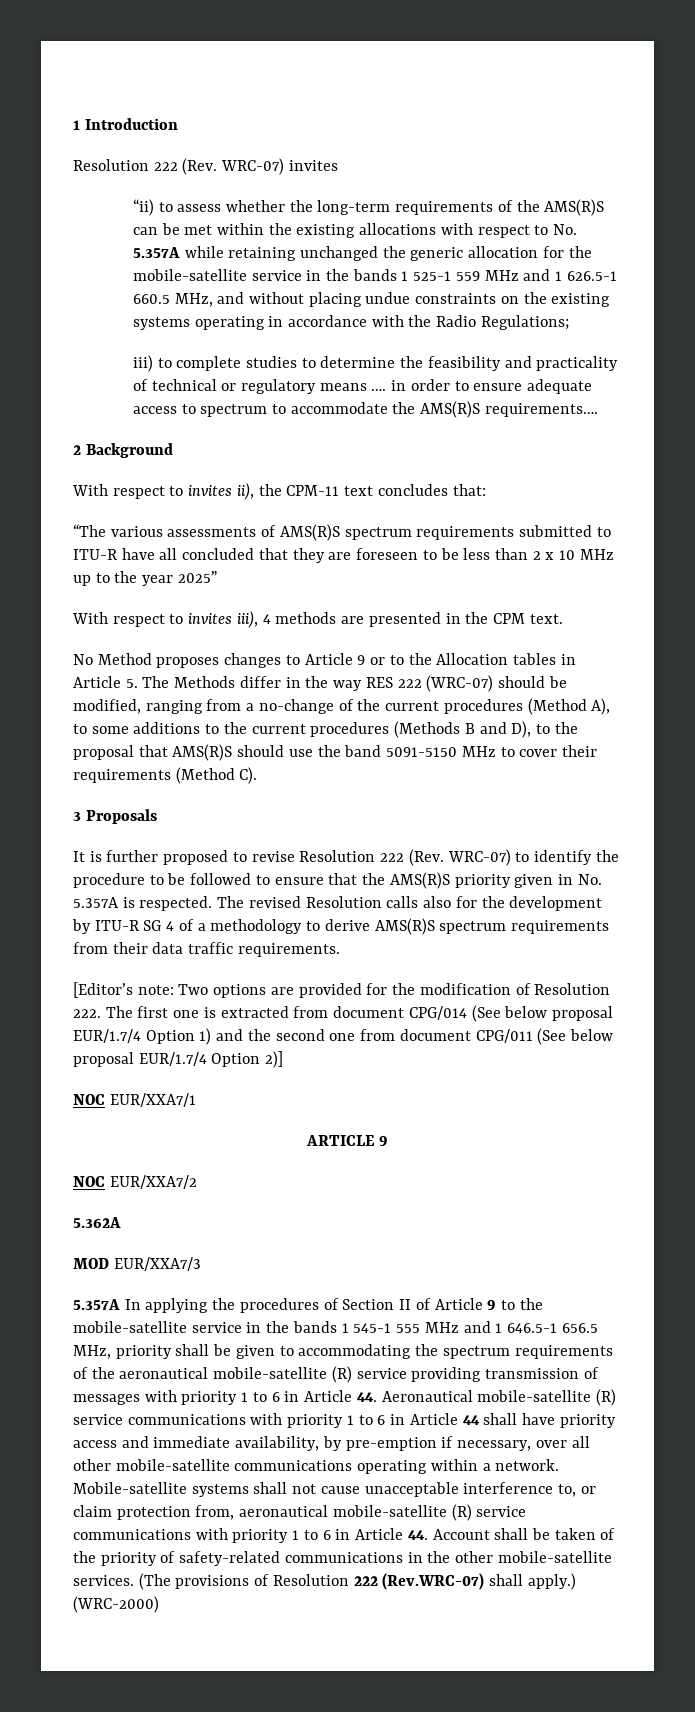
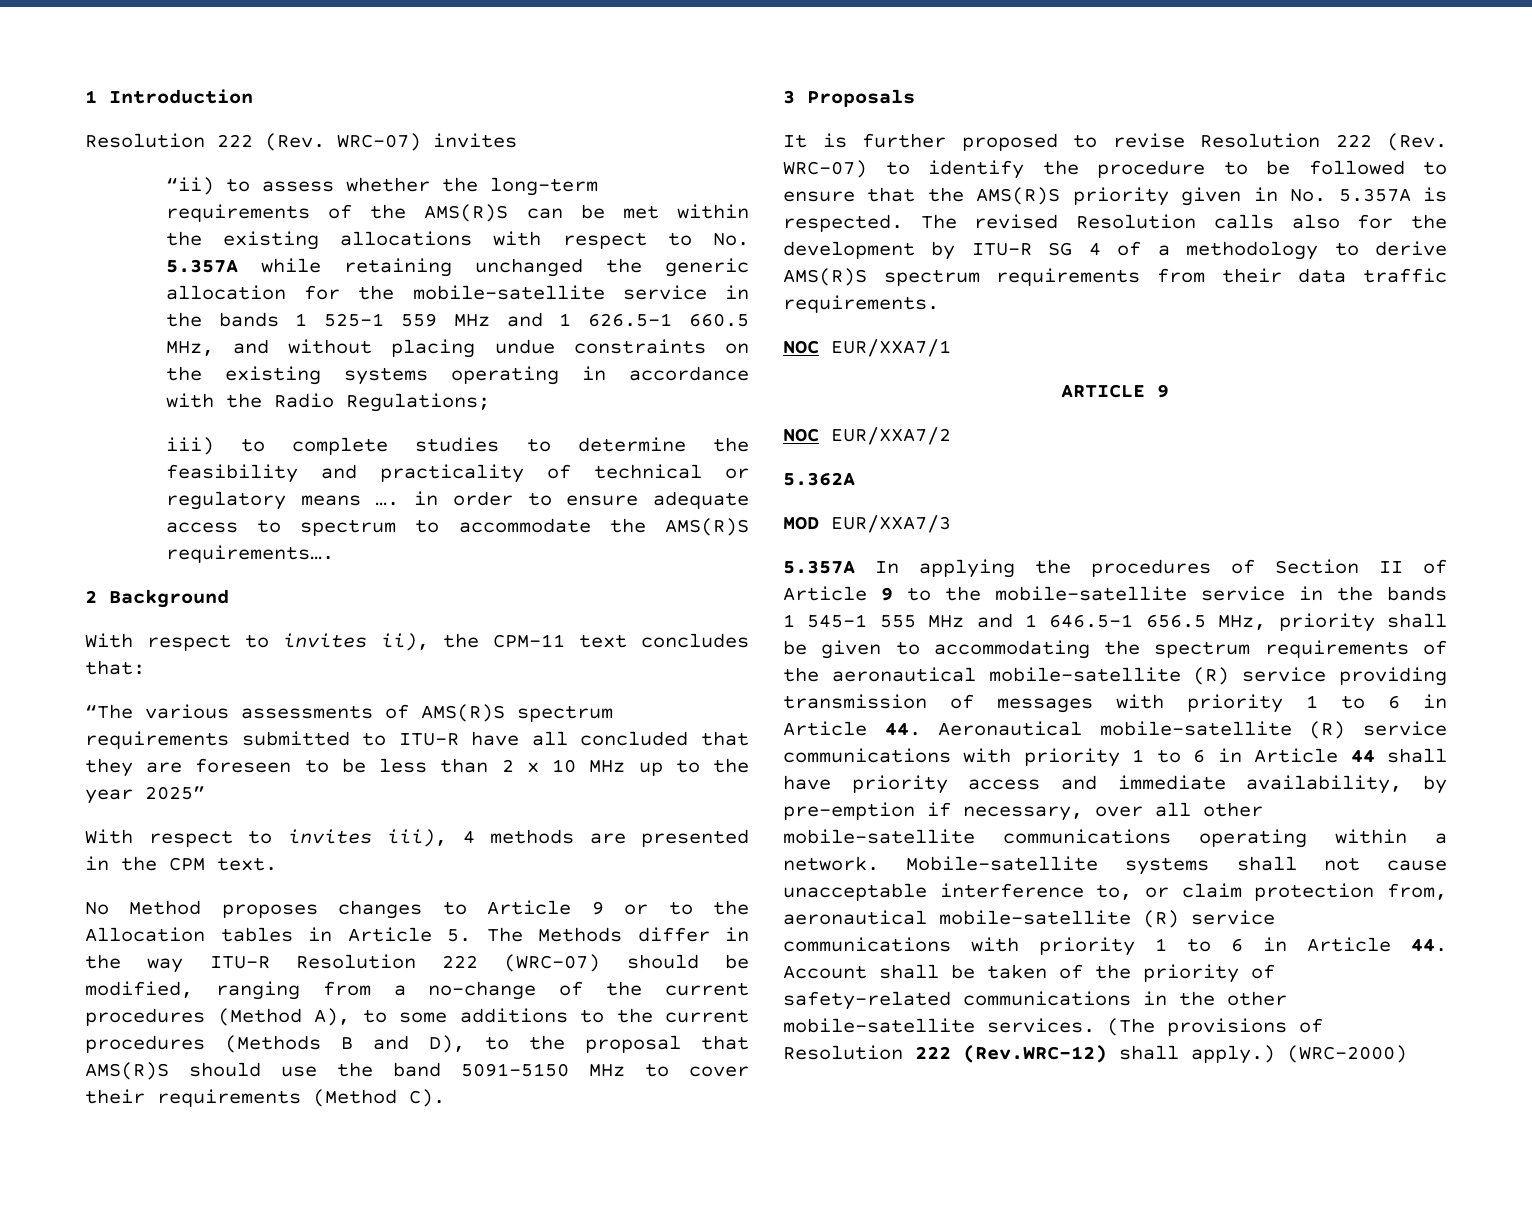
[365,677,393,688] RES -> [209,954,416,969] ITU-R Resolution
[73,982,611,998] [73,1005,613,1022] [73,1028,613,1045] [73,1051,284,1068] // [Editor’s note: Two options are provided for the modification of Resolution 222. The first one is extracted from document CPG/014 (See below proposal EUR/1.7/4 Option 1) and the second one from document CPG/011 (See below proposal EUR/1.7/4 Option 2)] -> (939, 304) none
[382,1573,485,1590] (Rev.WRC-07) -> [963,1045,1107,1063] (Rev.WRC-12)

